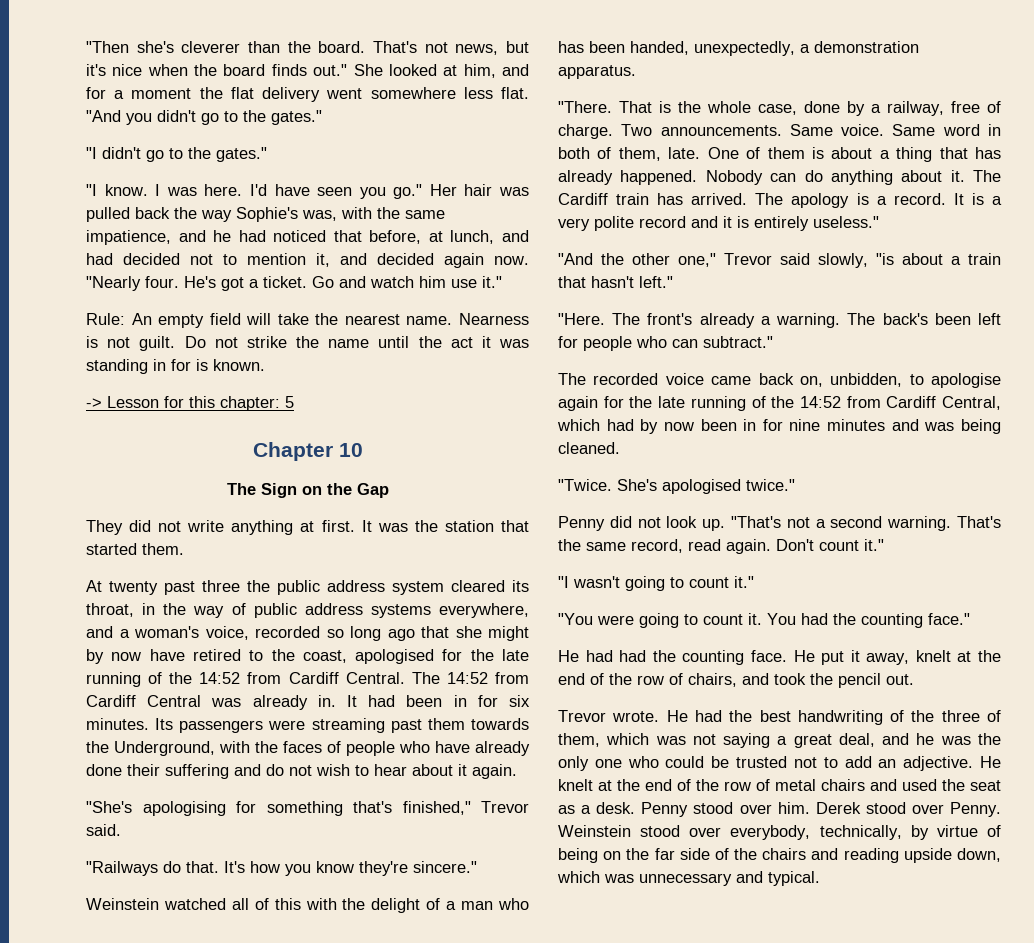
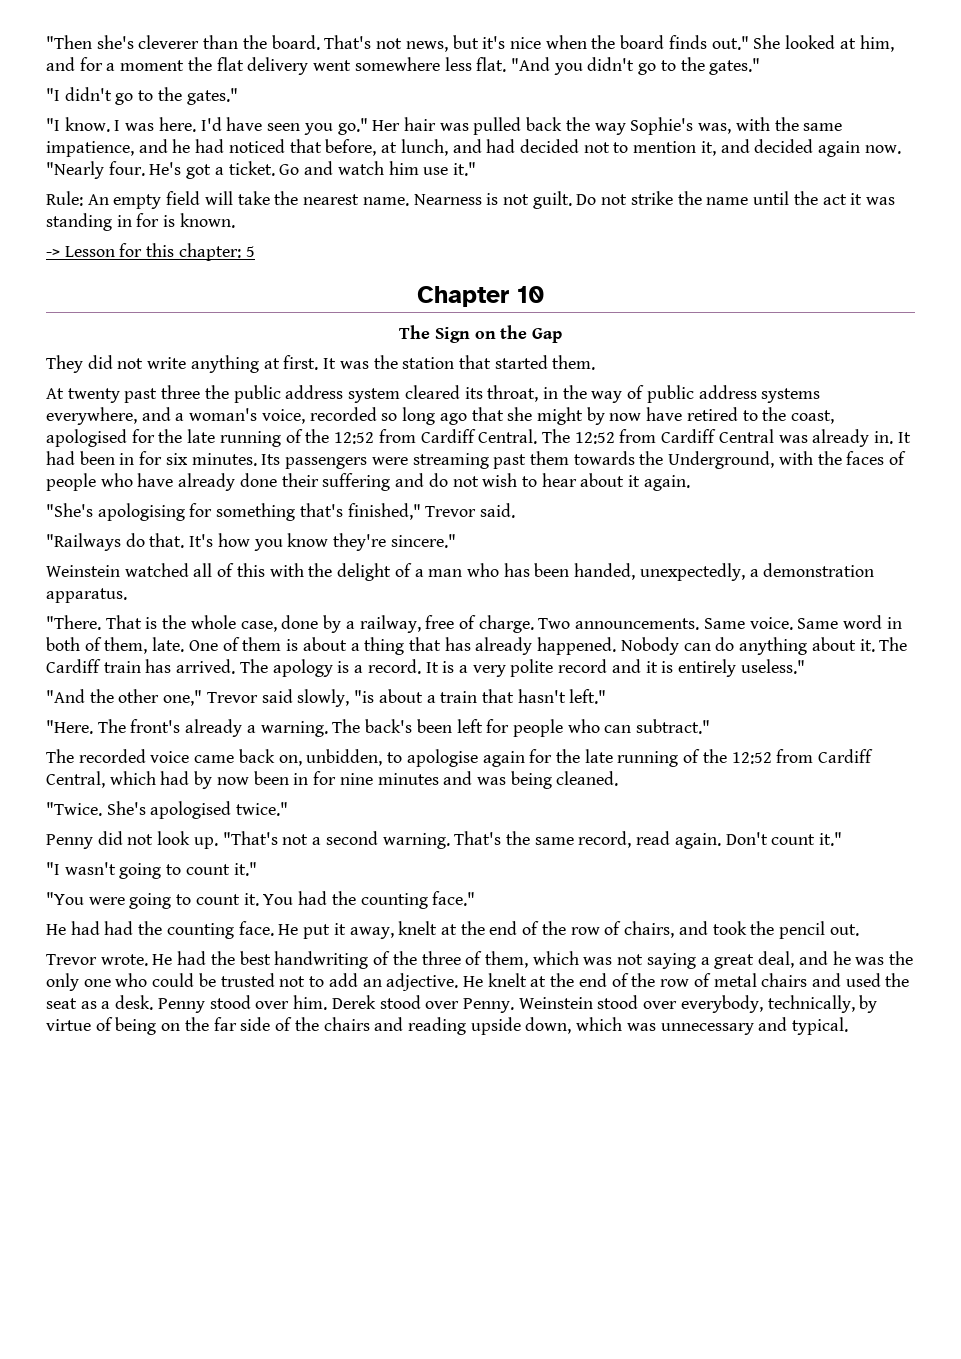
[199,672,241,684] 14:52 -> [334,432,375,444] 12:52
[446,672,488,684] 14:52 -> [574,432,615,444] 12:52
[799,396,841,408] 14:52 -> [731,752,772,764] 12:52

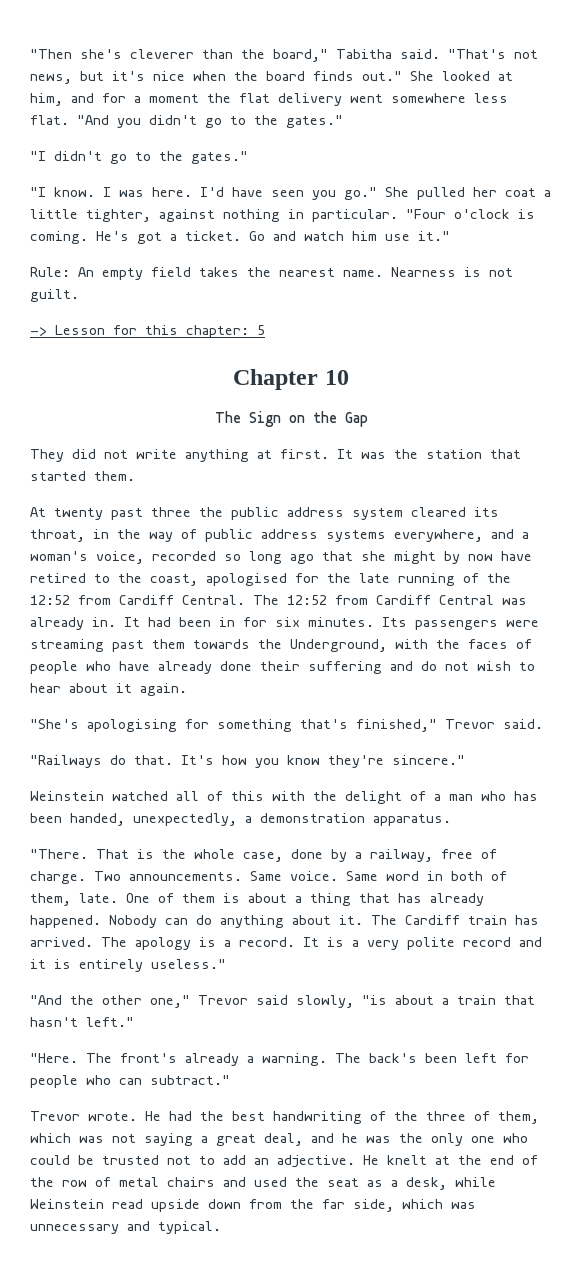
[271,35,372,50] board. That's -> [273,49,506,62] board," Tabitha said. "That's
[372,117,843,135] [46,139,901,157] [46,161,145,179] Her hair was pulled back the way Sophie's was, with the same impatience, and he had noticed that before, at lunch, and had decided not to mention it, and decided again now. "Nearly four. -> [385,187,551,200] [30,209,535,222] [30,231,88,244] She pulled her coat a little tighter, against nothing in particular. "Four o'clock is coming.
[204,191,270,205] will take -> [199,267,239,277] takes
[576,191,895,205] [46,213,235,231] Do not strike the name until the act it was standing in for is known. -> (79, 295) none
[46,749,874,767] [46,771,619,789] [46,801,289,819] [46,831,843,849] [46,862,257,879] [46,891,476,909] [46,921,859,939] // The recorded voice came back on, unbidden, to apologise again for the late running of the 12:52 from Cardiff Central, which had by now been in for nine minutes and was being cleaned. // "Twice. She's apologised twice." // Penny did not look up. "That's not a second warning. That's the same record, read again. Don't count it." // "I wasn't going to count it." // "You were going to count it. You had the counting face." // He had had the counting face. He put it away, knelt at the end of the row of chairs, and took the pencil out. -> (230, 1080) none
[115,995,878,1013] [46,1017,572,1035] desk. Penny stood over him. Derek stood over Penny. Weinstein stood over everybody, technically, by virtue of being on the far side of the chairs and reading upside down, -> [406,1177,496,1190] [30,1199,394,1212] desk, while Weinstein read upside down from the far side,

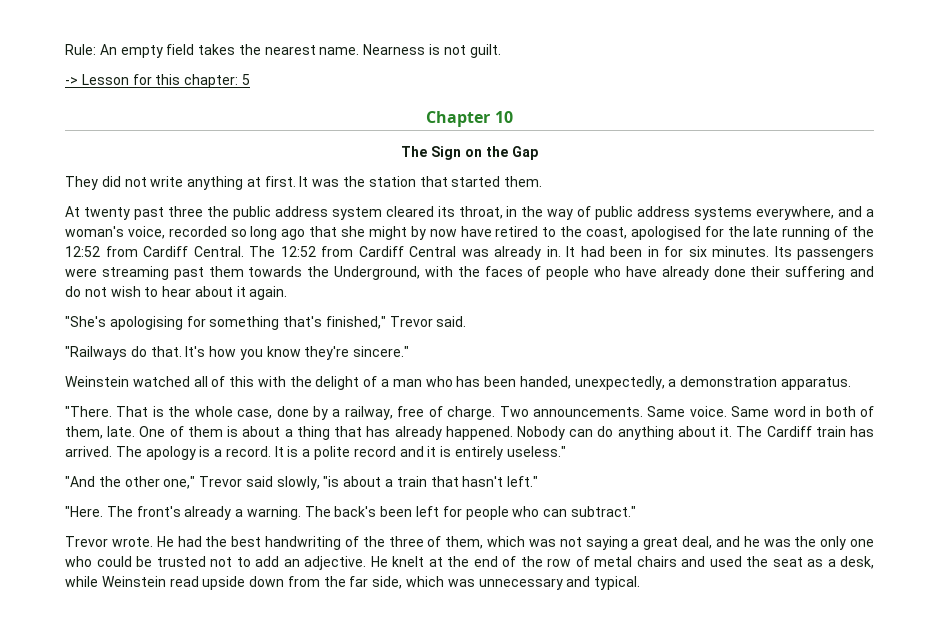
[30,49,538,62] [30,71,513,84] [30,93,508,106] [30,115,343,128] [30,151,248,164] [30,187,551,200] [30,209,535,222] [30,231,450,244] "Then she's cleverer than the board," Tabitha said. "That's not news, but it's nice when the board finds out." She looked at him, and for a moment the flat delivery went somewhere less flat. "And you didn't go to the gates." // "I didn't go to the gates." // "I know. I was here. I'd have seen you go." She pulled her coat a little tighter, against nothing in particular. "Four o'clock is coming. He's got a ticket. Go and watch him use it." // -> (65, 49) none
[367,940,399,950] very -> (311, 453) none

